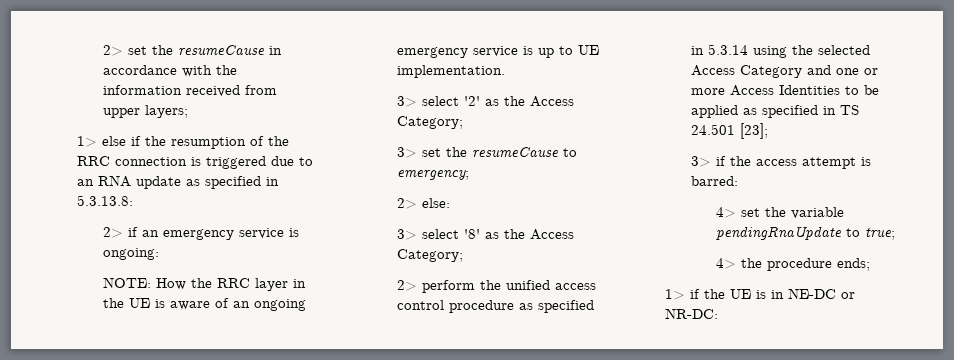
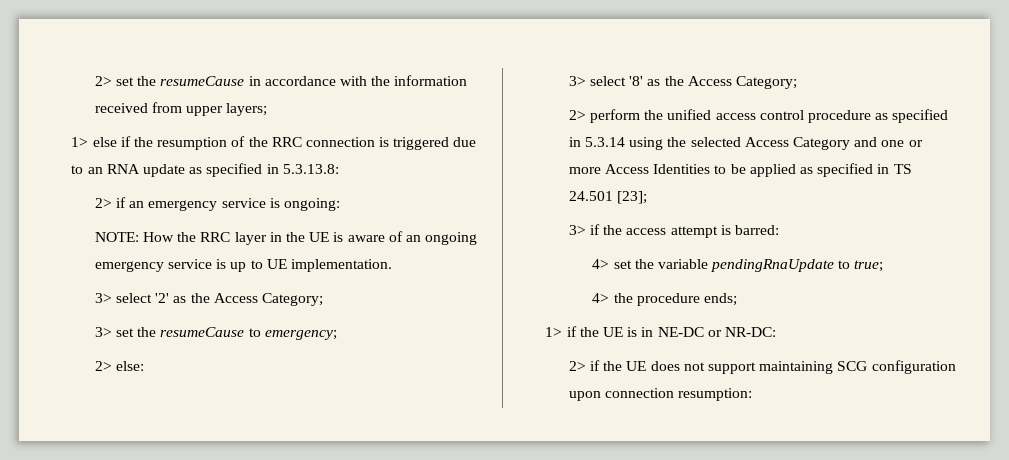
(719, 313) none -> [568,360,956,374] [568,388,753,401] // 2> if the UE does not support maintaining SCG configuration upon connection resumption:

